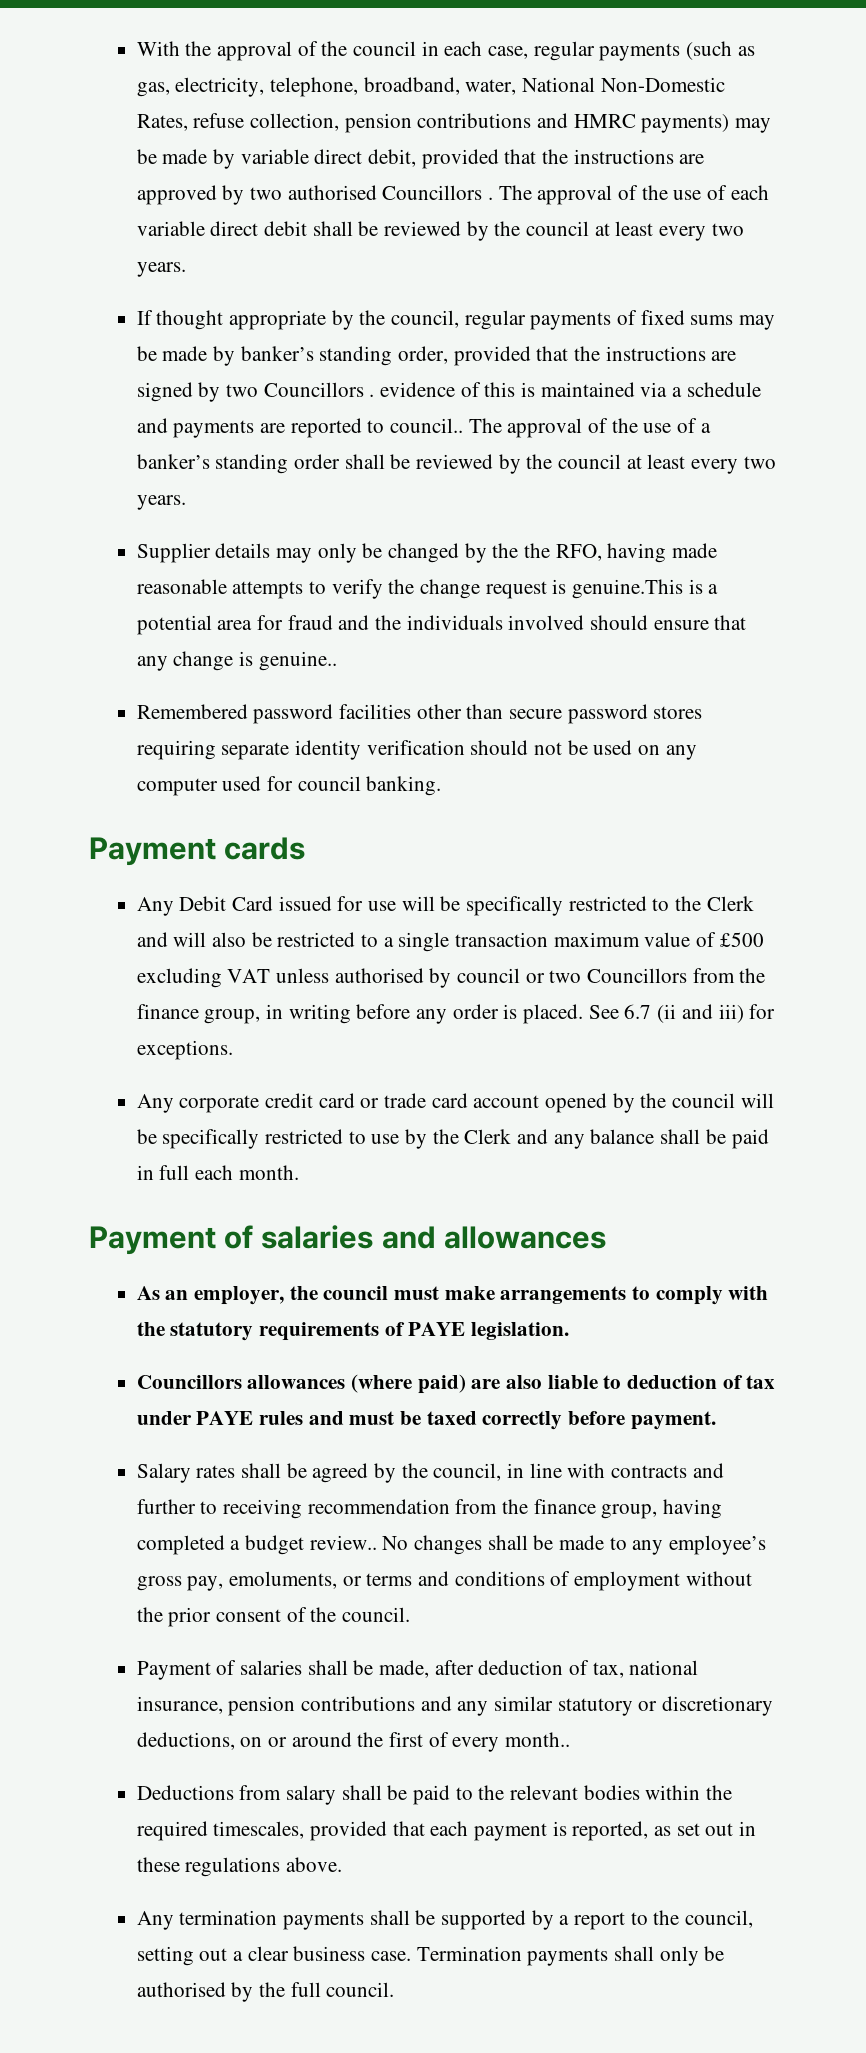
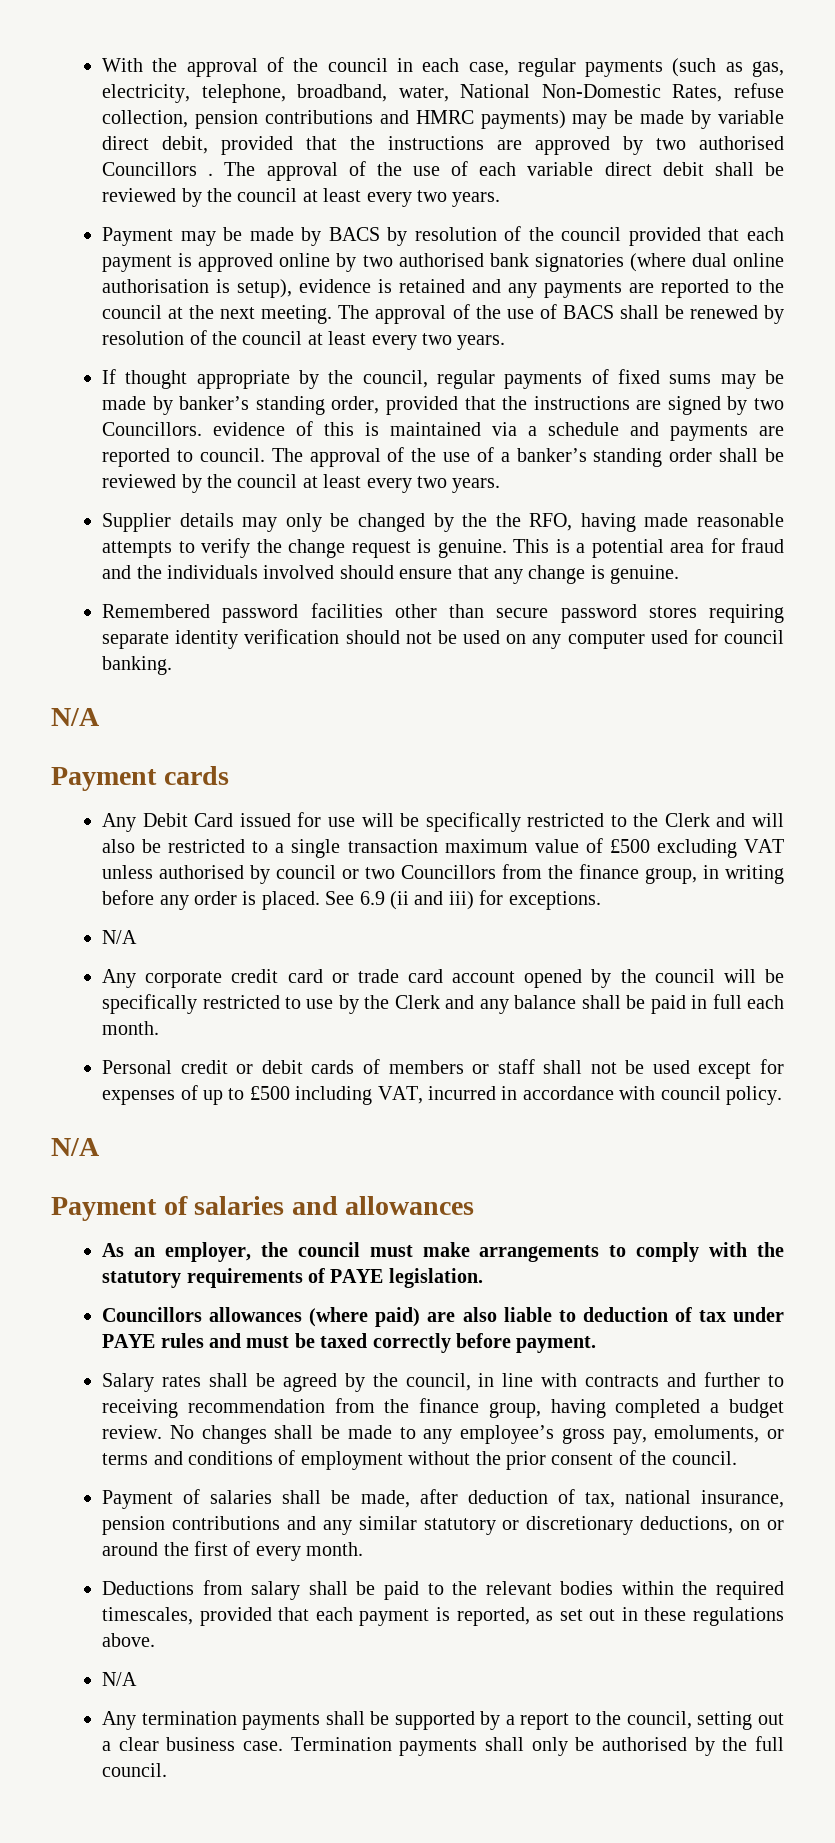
(186, 269) none -> [102,226,785,246] [102,253,785,272] [102,279,785,298] [102,304,785,324] [102,330,506,350] // Payment may be made by BACS by resolution of the council provided that each payment is approved online by two authorised bank signatories (where dual online authorisation is setup), evidence is retained and any payments are reported to the council at the next meeting. The approval of the use of BACS shall be renewed by resolution of the council at least every two years.
[263,382,375,397] Councillors . -> [102,422,203,436] Councillors.
[390,418,464,433] council.. -> [199,448,265,462] council.
[572,579,684,599] genuine.This -> [437,539,550,558] genuine. This
[258,651,337,671] genuine.. -> [610,565,680,584] genuine.
(442, 786) none -> [51,708,100,726] // N/A
[624,1004,652,1019] 6.7 -> [359,891,385,905] 6.9
(233, 1050) none -> [102,930,138,944] // N/A
(299, 1172) none -> [102,1059,784,1079] [102,1085,782,1105] [51,1138,100,1156] // Personal credit or debit cards of members or staff shall not be used except for expenses of up to £500 including VAT, incurred in accordance with council policy. // N/A
[309,1535,377,1550] review.. -> [102,1425,163,1439] review.
[505,1732,571,1747] month.. -> [306,1542,364,1556] month.
(343, 1864) none -> [102,1672,138,1686] // N/A

